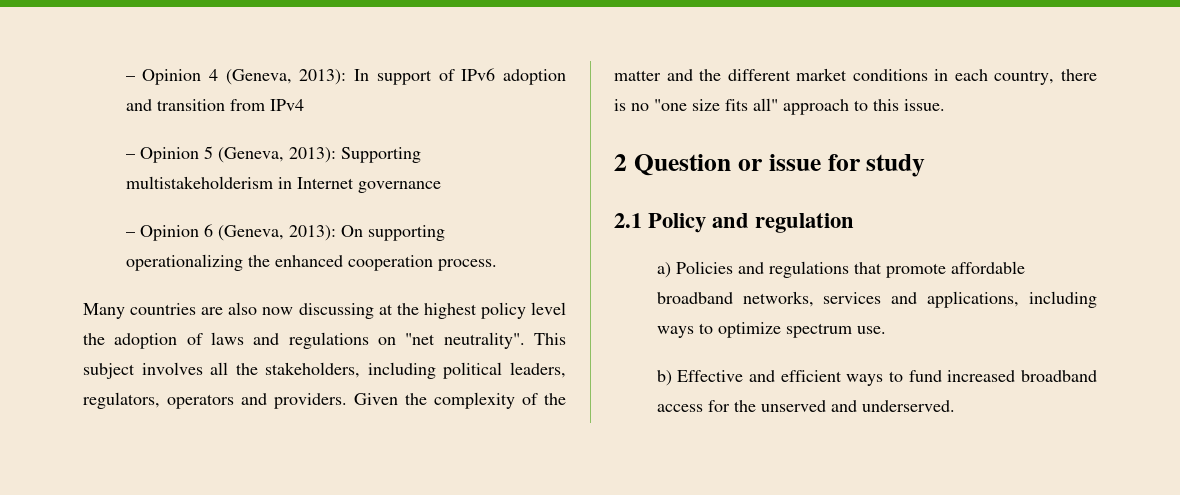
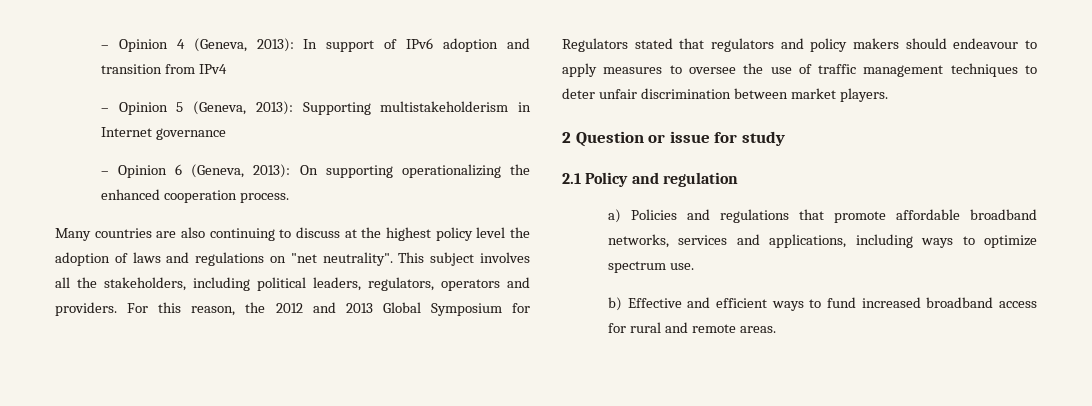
[262,303,374,319] now discussing -> [209,227,340,241] continuing to discuss
[354,392,566,409] [614,68,1097,85] [614,98,945,115] Given the complexity of the matter and the different market conditions in each country, there is no "one size fits all" approach to this issue. -> [127,302,530,316] [562,38,1037,52] [562,63,1037,77] [562,88,888,102] For this reason, the 2012 and 2013 Global Symposium for Regulators stated that regulators and policy makers should endeavour to apply measures to oversee the use of traffic management techniques to deter unfair discrimination between market players.
[733,400,955,412] the unserved and underserved. -> [629,322,776,333] rural and remote areas.

